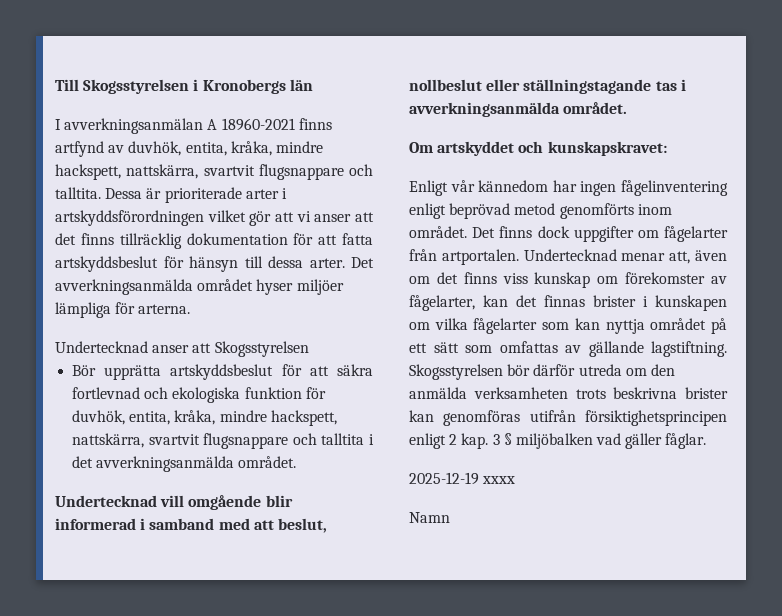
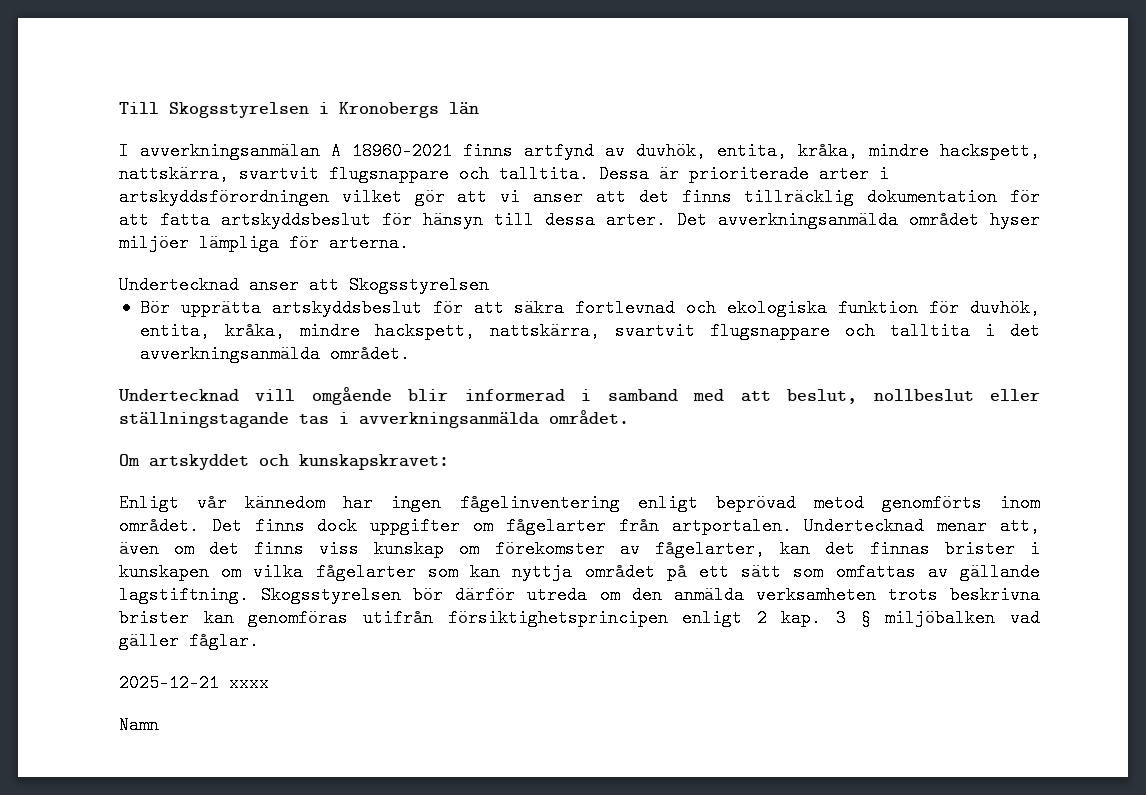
[409,472,479,485] 2025-12-19 -> [119,674,219,692] 2025-12-21

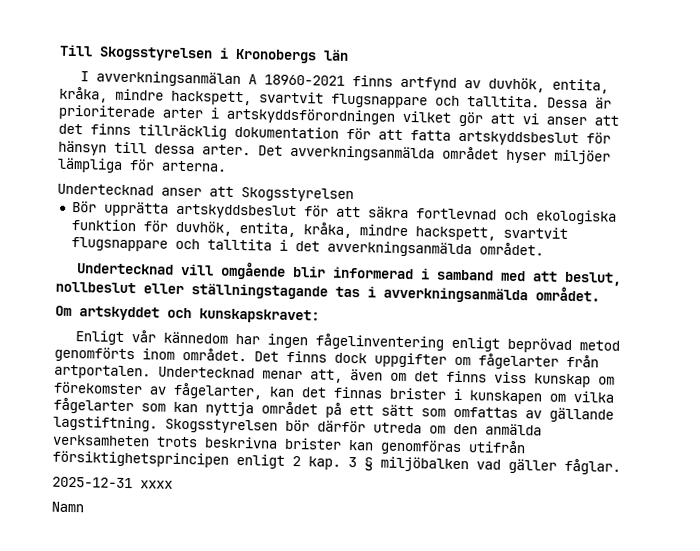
[119,165,229,183] nattskärra, -> (252, 98) none
[489,322,600,340] nattskärra, -> (496, 233) none
[119,674,219,692] 2025-12-21 -> [52,476,133,489] 2025-12-31

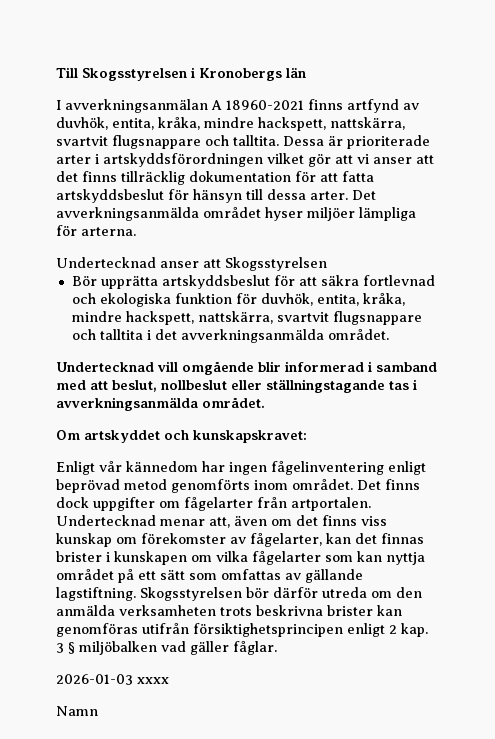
(252, 98) none -> [330,117,405,130] nattskärra,
(496, 233) none -> [197,311,273,324] nattskärra,
[52,476,133,489] 2025-12-31 -> [56,674,133,685] 2026-01-03

